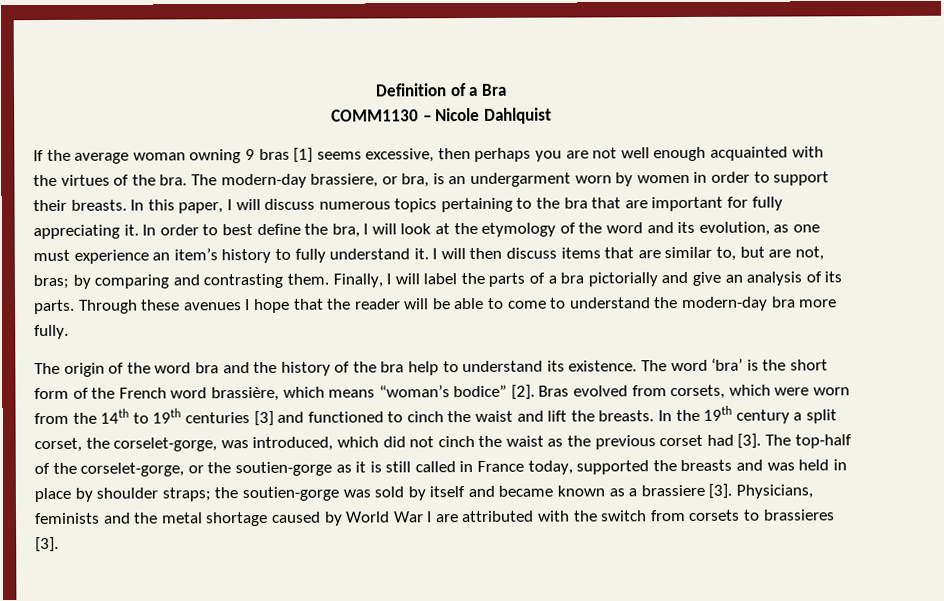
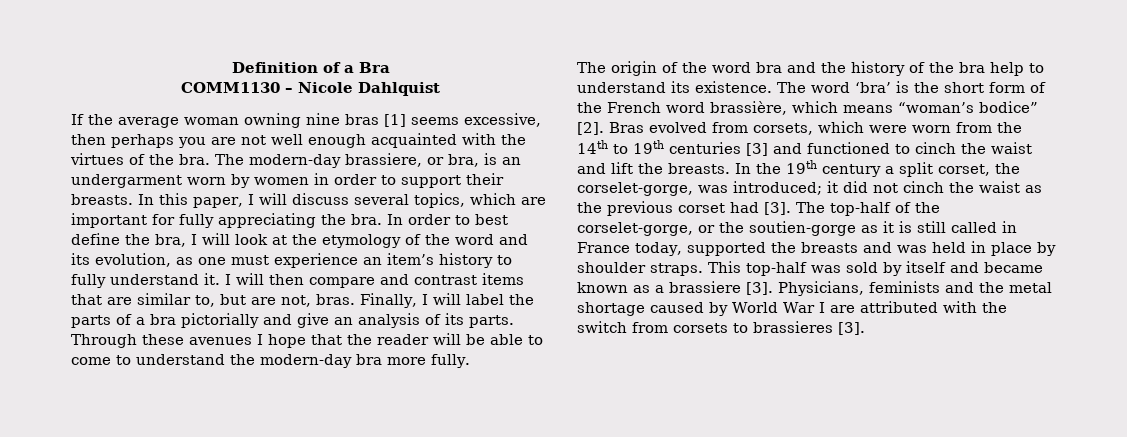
[244,149,255,161] 9 -> [306,113,340,125] nine
[318,197,622,213] numerous topics pertaining to the bra that -> [353,193,516,208] several topics, which
[123,224,139,236] it. -> [321,214,382,225] the bra.
[506,247,558,259] discuss -> [309,274,477,288] compare and contrast
[33,273,329,290] bras; by comparing and contrasting them. -> [316,294,355,305] bras.
[252,436,379,452] introduced, which -> [733,181,838,195] introduced; it
[161,486,339,502] straps; the soutien-gorge -> [650,261,807,276] straps. This top-half

